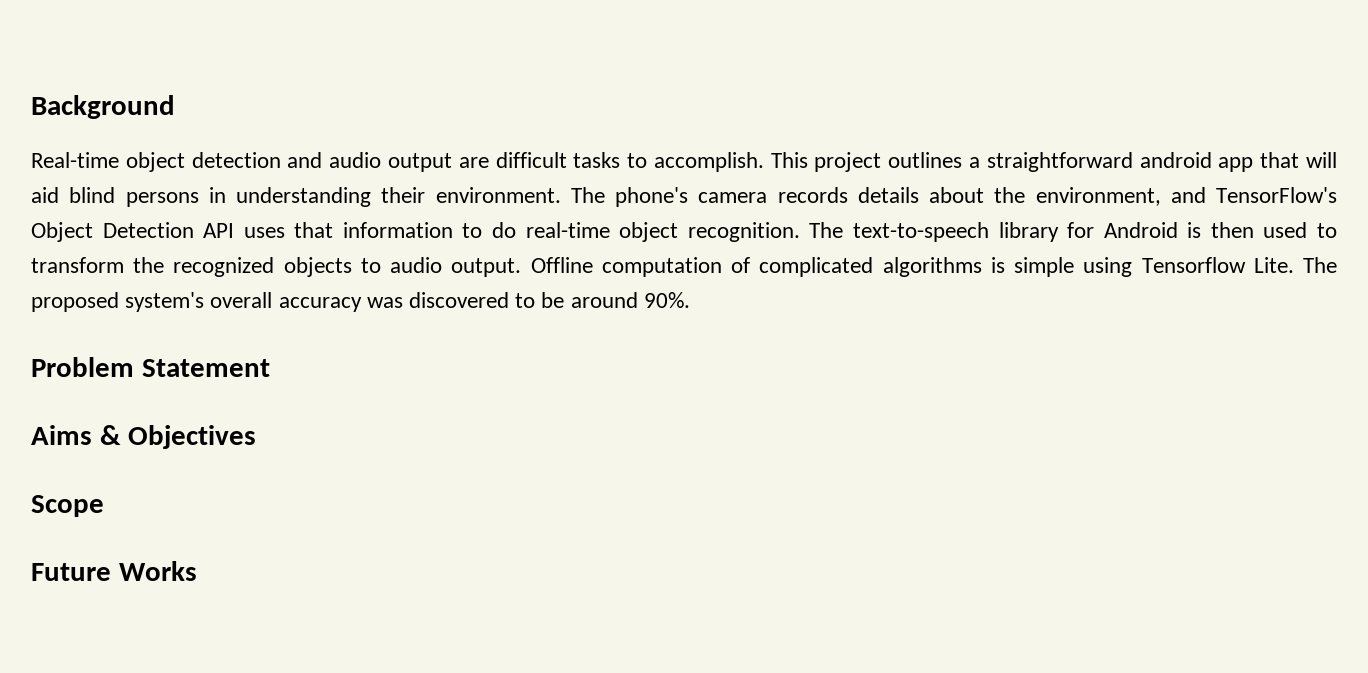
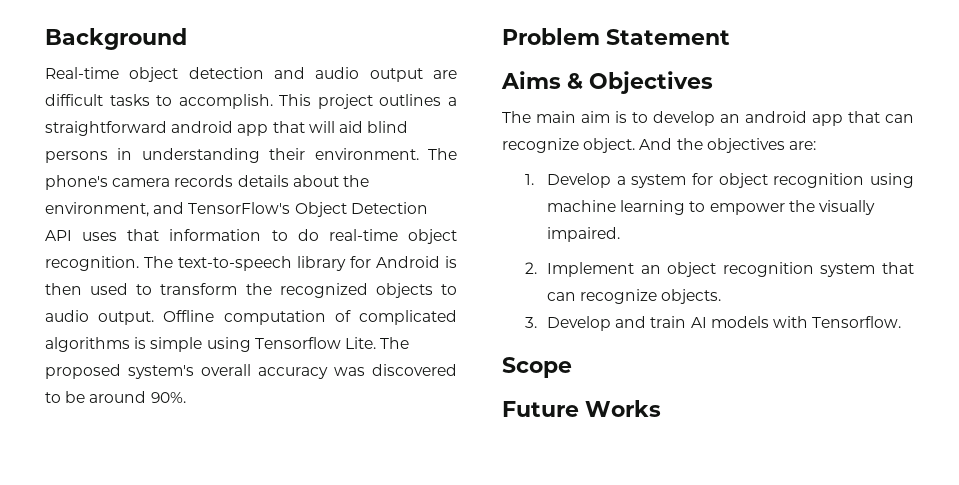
(256, 437) none -> [502,111,914,126] [502,138,816,153] [524,173,914,188] [547,200,876,215] [547,227,621,242] [524,262,914,277] [547,289,722,304] [524,316,902,331] // The main aim is to develop an android app that can recognize object. And the objectives are: // 1. Develop a system for object recognition using machine learning to empower the visually impaired. // 2. Implement an object recognition system that can recognize objects. // 3. Develop and train AI models with Tensorflow.

